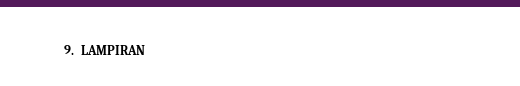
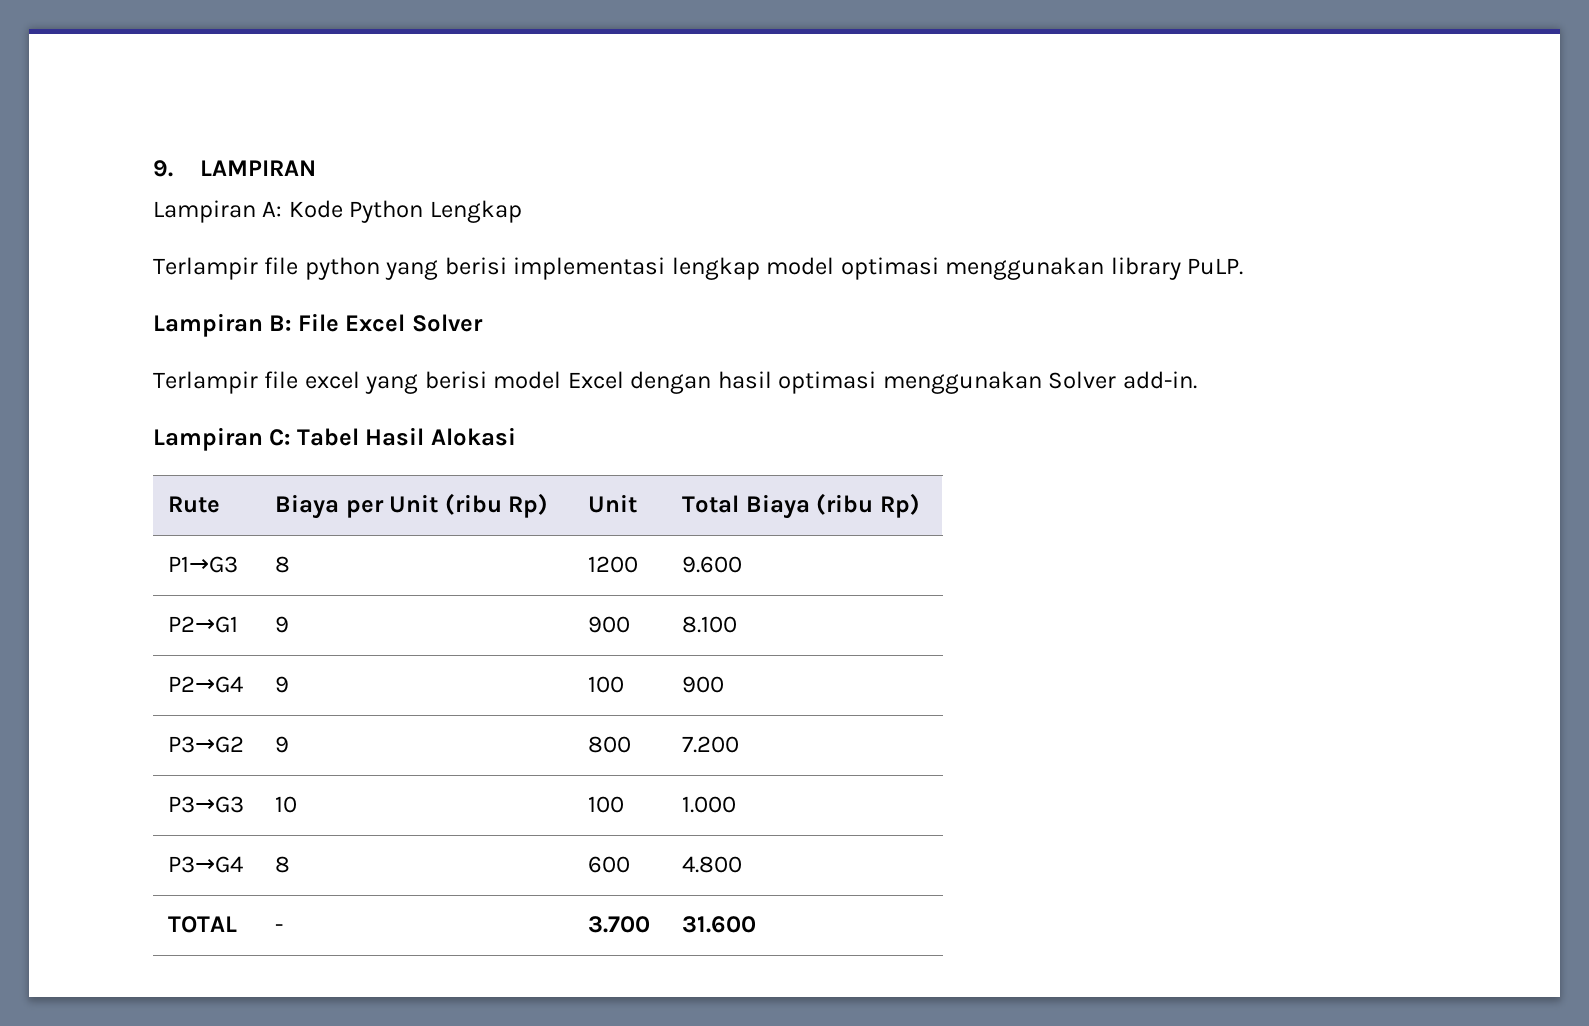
(145, 50) none -> [153,200,522,223] [153,257,1244,280] [153,313,483,337] [153,371,1197,394] [153,427,516,451] [168,496,221,513] [275,493,549,519] [588,494,638,513] [682,493,920,519] [168,556,239,573] [275,556,291,573] [588,556,639,573] [682,556,743,573] [168,616,239,633] [275,616,290,633] [588,616,631,633] [682,616,738,633] [168,676,244,693] [275,676,290,693] [588,676,625,693] [682,676,725,693] [168,736,245,753] [275,736,290,753] [588,736,632,753] [682,736,740,753] [168,796,245,813] [275,796,298,813] [588,796,625,813] [682,796,737,813] [168,856,244,873] [275,856,291,873] [588,856,631,873] [682,856,743,873] [168,916,238,933] [275,924,284,932] [588,916,651,933] [682,916,757,933] // Lampiran A: Kode Python Lengkap // Terlampir file python yang berisi implementasi lengkap model optimasi menggunakan library PuLP. // Lampiran B: File Excel Solver // Terlampir file excel yang berisi model Excel dengan hasil optimasi menggunakan Solver add-in. // Lampiran C: Tabel Hasil Alokasi // Rute | Biaya per Unit (ribu Rp) | Unit | Total Biaya (ribu Rp) // P1→G3 | 8 | 1200 | 9.600 // P2→G1 | 9 | 900 | 8.100 // P2→G4 | 9 | 100 | 900 // P3→G2 | 9 | 800 | 7.200 // P3→G3 | 10 | 100 | 1.000 // P3→G4 | 8 | 600 | 4.800 // TOTAL | - | 3.700 | 31.600

